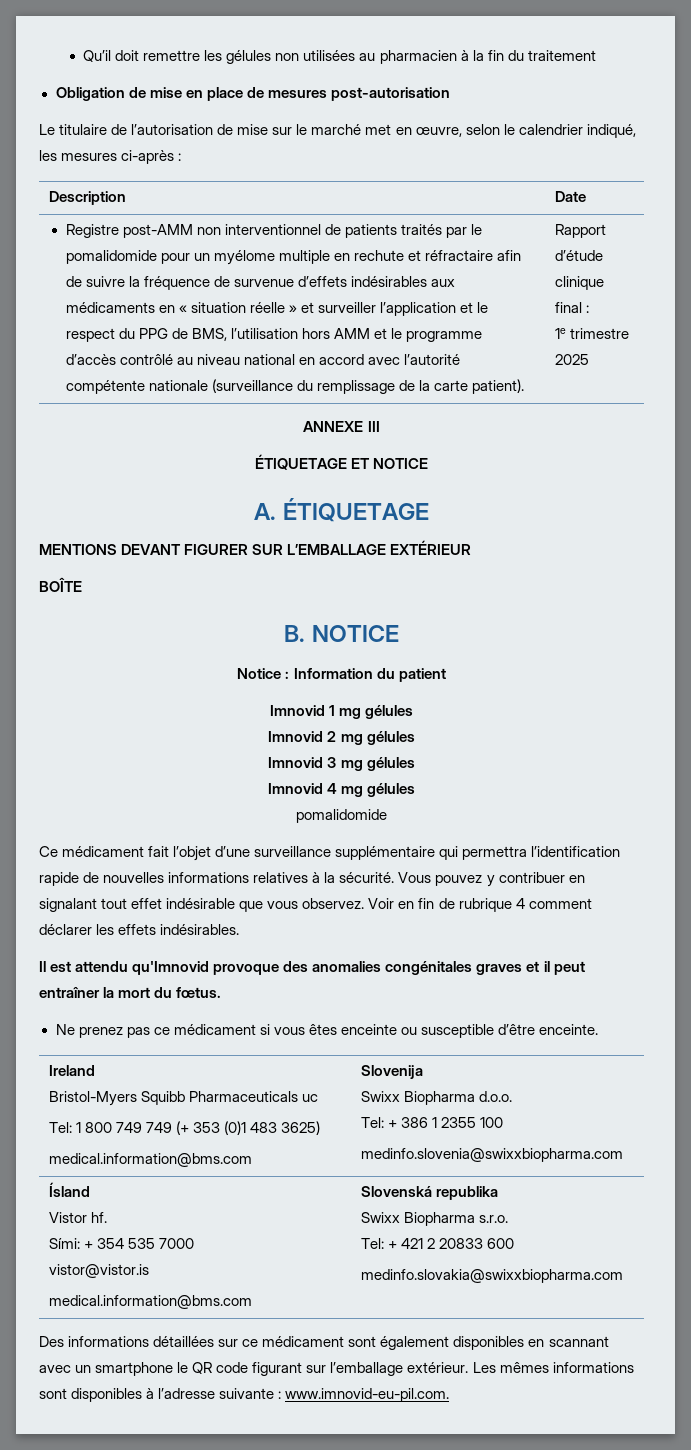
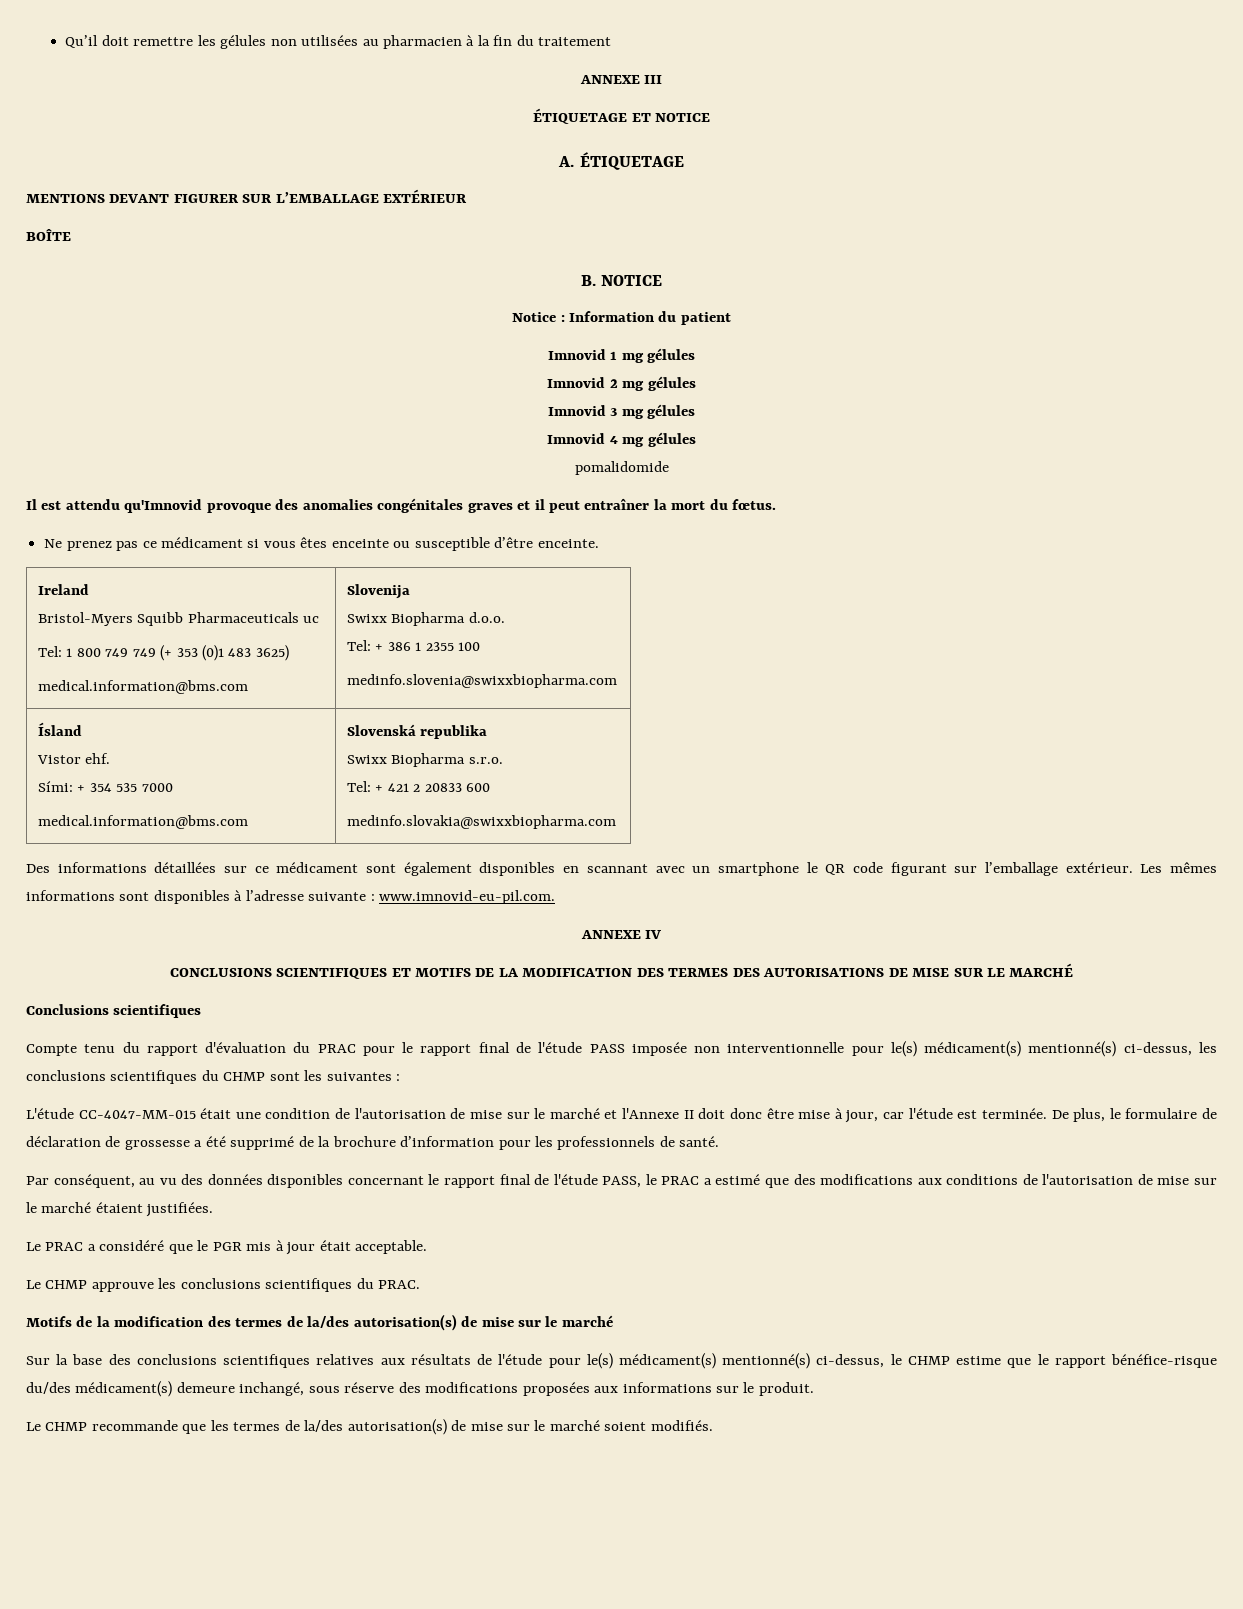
[55,87,450,101] [39,124,636,138] [39,150,182,164] [49,191,127,205] [555,191,587,202] [65,224,482,238] [65,250,521,265] [65,276,455,290] [65,302,489,316] [65,328,483,342] [65,354,460,365] [65,379,524,394] [555,224,607,238] [555,250,604,261] [555,276,605,290] [555,302,590,313] [555,328,630,339] [555,354,590,365] // Obligation de mise en place de mesures post-autorisation // Le titulaire de l’autorisation de mise sur le marché met en œuvre, selon le calendrier indiqué, les mesures ci-après : // Description | Date // Registre post-AMM non interventionnel de patients traités par le pomalidomide pour un myélome multiple en rechute et réfractaire afin de suivre la fréquence de survenue d’effets indésirables aux médicaments en « situation réelle » et surveiller l’application et le respect du PPG de BMS, l’utilisation hors AMM et le programme d’accès contrôlé au niveau national en accord avec l’autorité compétente nationale (surveillance du remplissage de la carte patient). | Rapport d’étude clinique final : // 1e trimestre 2025 -> (612, 41) none
[39,846,621,861] [39,872,585,887] [39,898,592,912] [39,924,240,935] // Ce médicament fait l’objet d’une surveillance supplémentaire qui permettra l’identification rapide de nouvelles informations relatives à la sécurité. Vous pouvez y contribuer en signalant tout effet indésirable que vous observez. Voir en fin de rubrique 4 comment déclarer les effets indésirables. -> (669, 468) none
[91,1212,108,1223] hf. -> [85,753,111,764] ehf.
[49,1264,150,1278] // vistor@vistor.is -> (173, 787) none
(450, 1395) none -> [580,930,662,939] [169,963,1074,979] [26,1004,202,1018] [26,1041,1217,1057] [26,1070,401,1084] [26,1108,1218,1123] [26,1136,720,1150] [26,1174,1217,1188] [26,1202,214,1217] [26,1240,428,1255] [26,1278,421,1292] [26,1314,613,1331] [26,1353,1218,1369] [26,1381,814,1397] [26,1419,713,1435] // ANNEXE IV // CONCLUSIONS SCIENTIFIQUES ET MOTIFS DE LA MODIFICATION DES TERMES DES AUTORISATIONS DE MISE SUR LE MARCHÉ // Conclusions scientifiques // Compte tenu du rapport d'évaluation du PRAC pour le rapport final de l'étude PASS imposée non interventionnelle pour le(s) médicament(s) mentionné(s) ci-dessus, les conclusions scientifiques du CHMP sont les suivantes : // L'étude CC-4047-MM-015 était une condition de l'autorisation de mise sur le marché et l'Annexe II doit donc être mise à jour, car l'étude est terminée. De plus, le formulaire de déclaration de grossesse a été supprimé de la brochure d’information pour les professionnels de santé. // Par conséquent, au vu des données disponibles concernant le rapport final de l'étude PASS, le PRAC a estimé que des modifications aux conditions de l'autorisation de mise sur le marché étaient justifiées. // Le PRAC a considéré que le PGR mis à jour était acceptable. // Le CHMP approuve les conclusions scientifiques du PRAC. // Motifs de la modification des termes de la/des autorisation(s) de mise sur le marché // Sur la base des conclusions scientifiques relatives aux résultats de l'étude pour le(s) médicament(s) mentionné(s) ci-dessus, le CHMP estime que le rapport bénéfice-risque du/des médicament(s) demeure inchangé, sous réserve des modifications proposées aux informations sur le produit. // Le CHMP recommande que les termes de la/des autorisation(s) de mise sur le marché soient modifiés.

